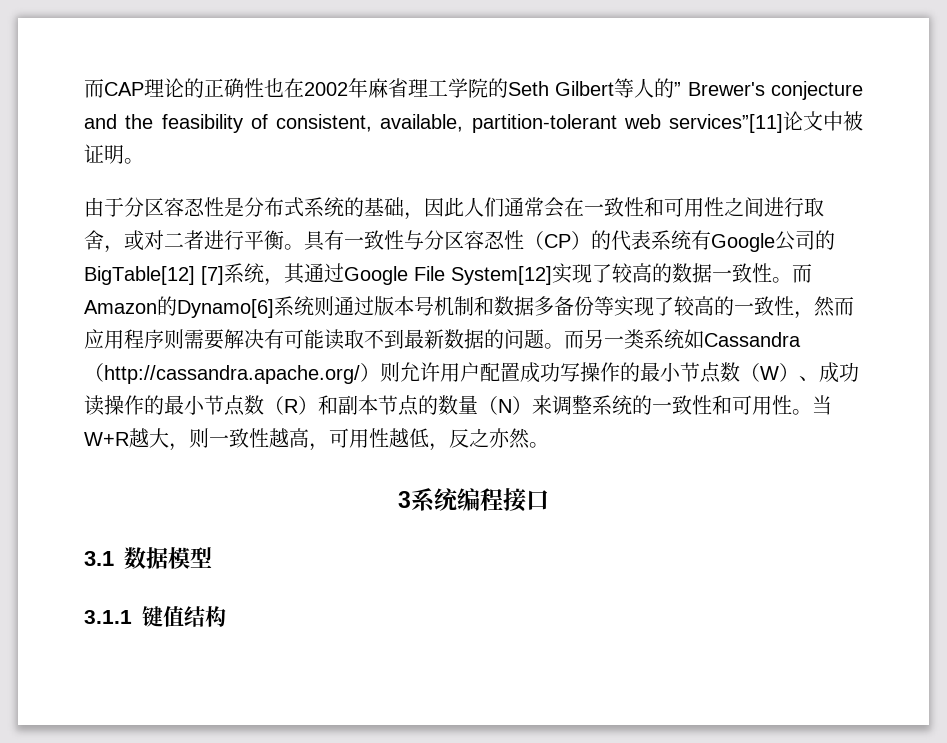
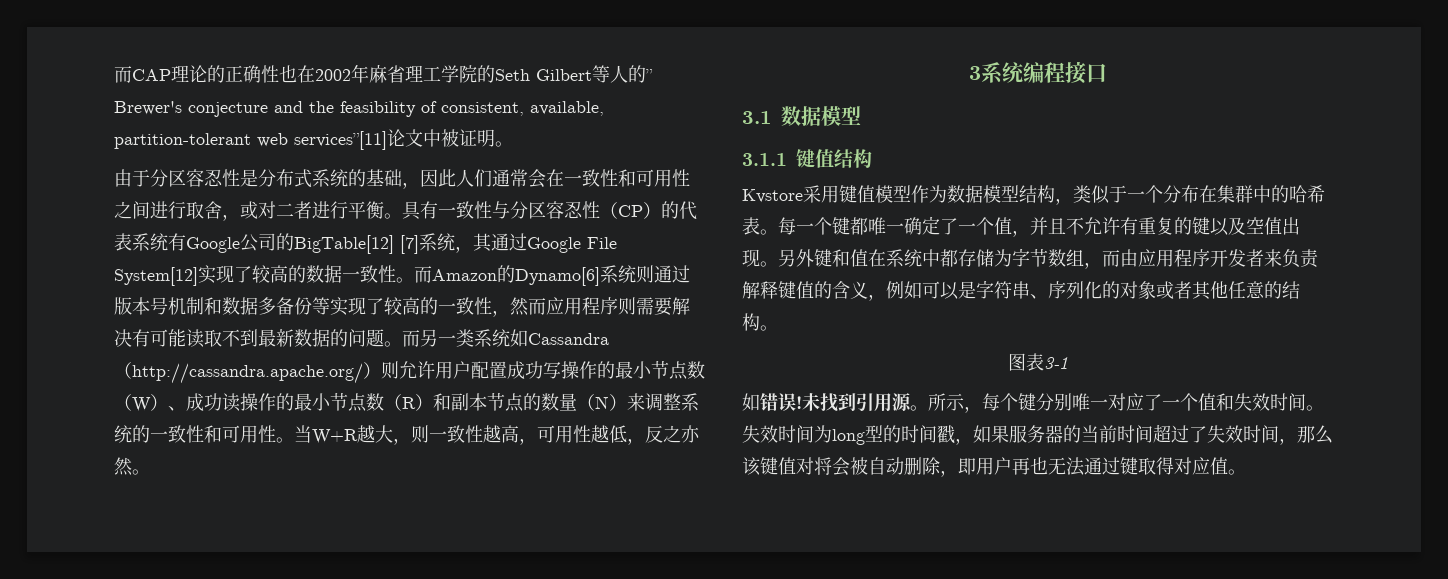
(226, 616) none -> [742,185,1325,205] [742,216,1300,237] [742,248,1319,269] [742,280,1300,301] [742,313,778,331] [1008,353,1068,371] [742,393,1324,413] [742,424,1333,445] [742,457,1246,477] // Kvstore采用键值模型作为数据模型结构，类似于一个分布在集群中的哈希表。每一个键都唯一确定了一个值，并且不允许有重复的键以及空值出现。另外键和值在系统中都存储为字节数组，而由应用程序开发者来负责解释键值的含义，例如可以是字符串、序列化的对象或者其他任意的结构。 // 图表3-1 // 如错误!未找到引用源。所示，每个键分别唯一对应了一个值和失效时间。失效时间为long型的时间戳，如果服务器的当前时间超过了失效时间，那么该键值对将会被自动删除，即用户再也无法通过键取得对应值。

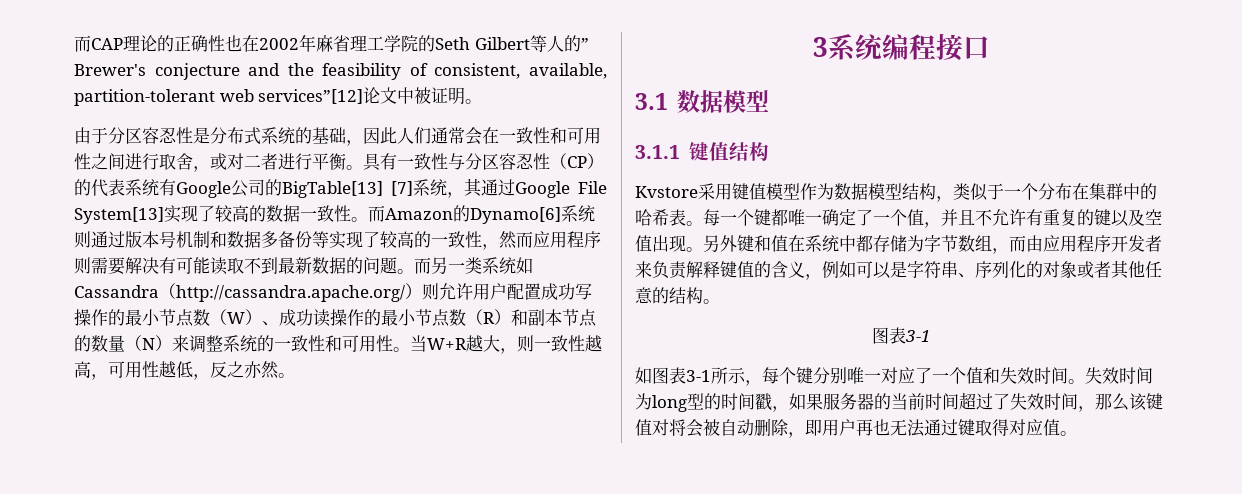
[294,131,387,150] services”[11] -> [258,89,364,104] services”[12]
[294,235,394,254] BigTable[12] -> [282,181,383,198] BigTable[13]
[114,267,198,286] System[12] -> [74,207,164,224] System[13]
[760,393,928,412] 错误!未找到引用源。 -> [652,367,711,384] 图表3-1

